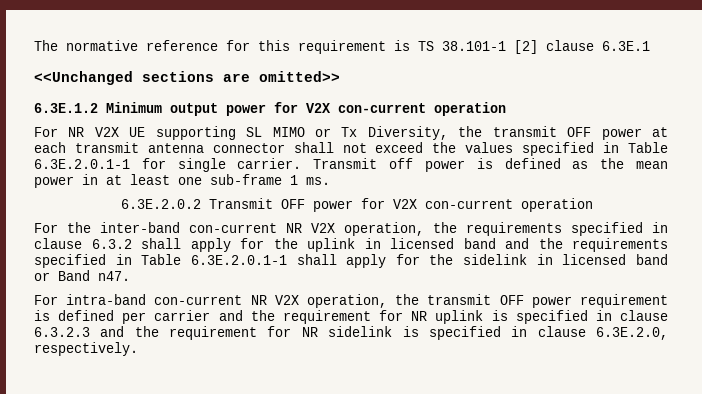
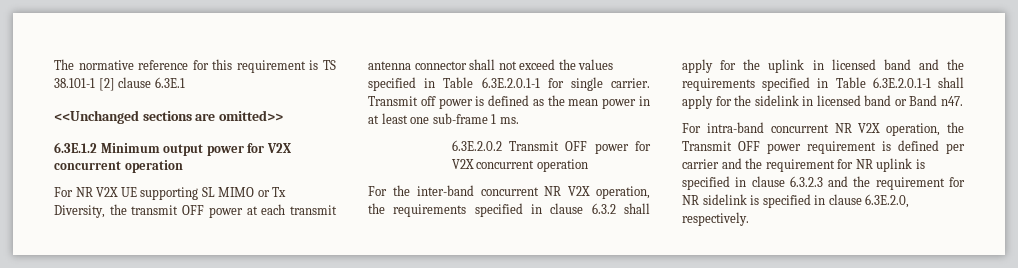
[338,103,426,113] con-current -> [54,161,121,170] concurrent
[424,199,513,209] con-current -> [476,160,535,169] concurrent
[189,223,277,233] con-current -> [480,187,539,196] concurrent
[154,294,492,308] con-current NR V2X operation, the transmit -> [770,122,964,136] [682,141,732,151] concurrent NR V2X operation, the Transmit

